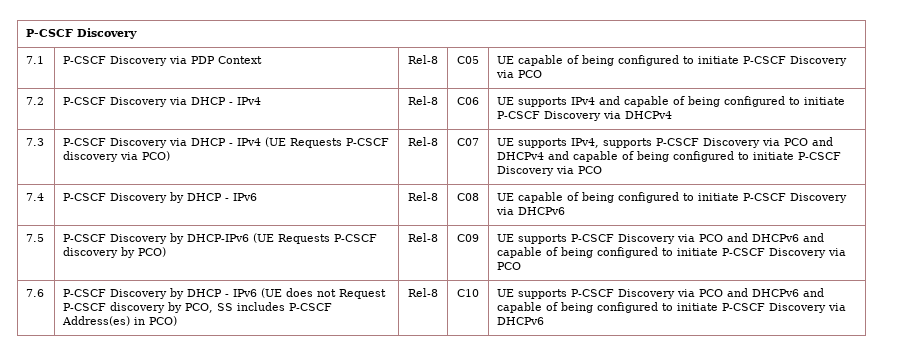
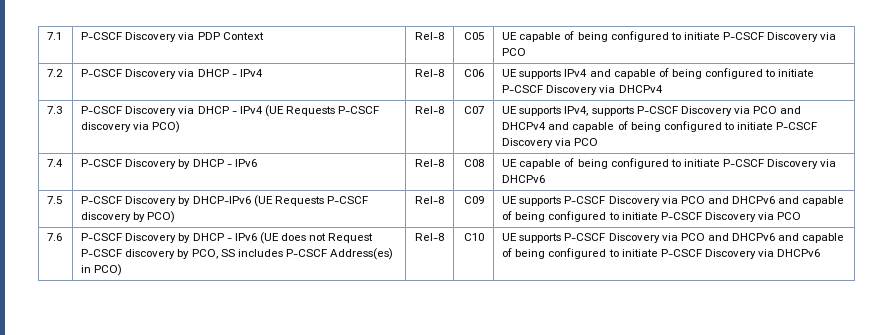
[26,28,138,39] P-CSCF Discovery // -> (47, 36) none

